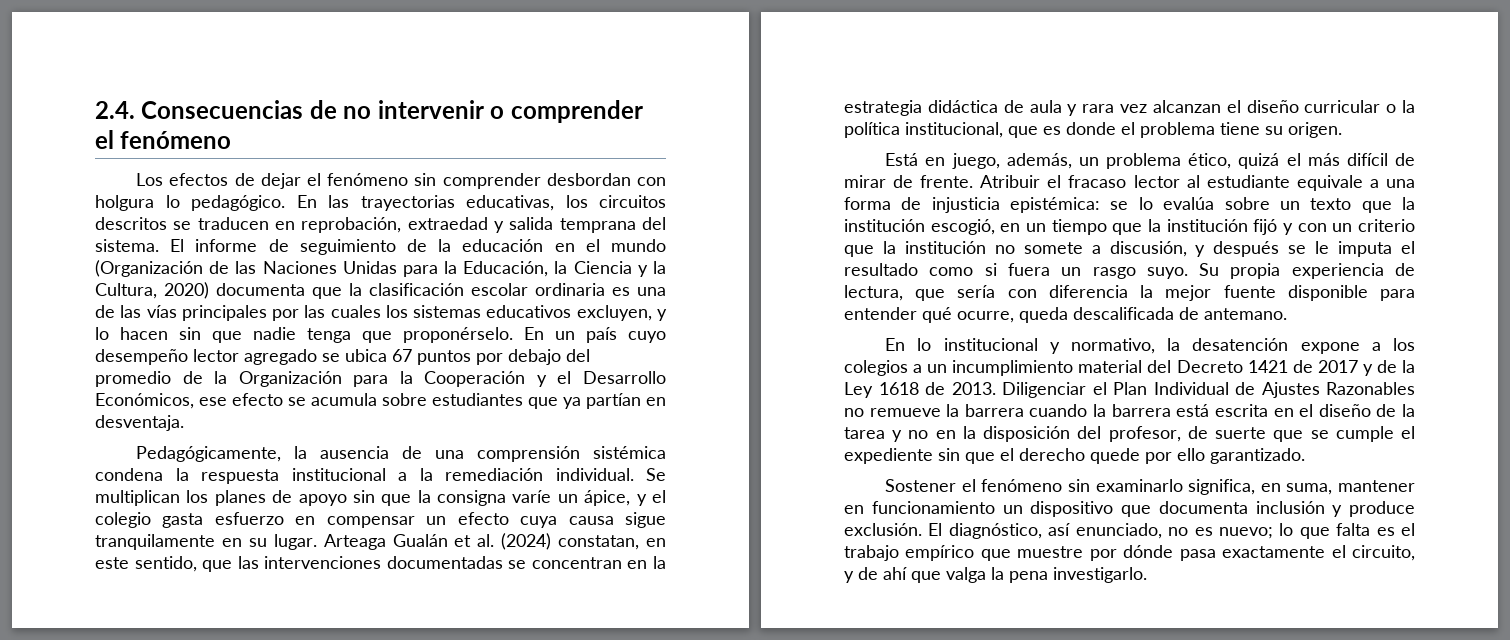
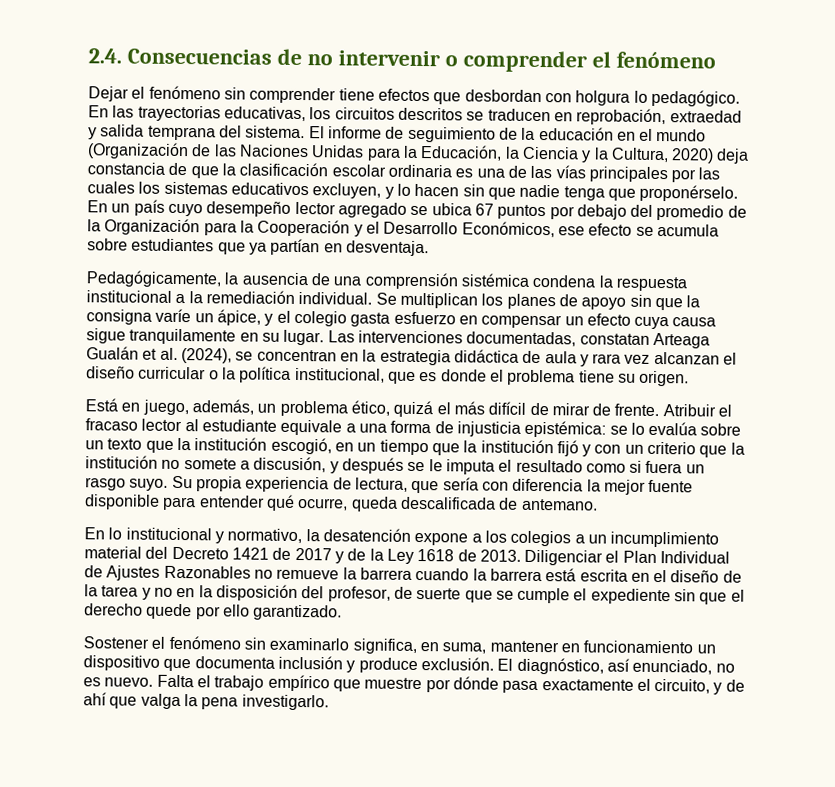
[136,173,301,189] Los efectos de dejar -> [88,86,129,102] Dejar
(541, 181) none -> [338,88,462,105] tiene efectos que
[216,283,305,296] documenta -> [716,148,750,164] [87,162,188,176] deja constancia de
[323,533,666,550] [95,556,503,572] Arteaga Gualán et al. (2024) constatan, en este sentido, que las intervenciones documentadas -> [327,330,710,349] [86,346,232,364] Las intervenciones documentadas, constatan Arteaga Gualán et al. (2024),
[1218,523,1395,539] nuevo; lo que falta es -> [104,674,194,688] nuevo. Falta

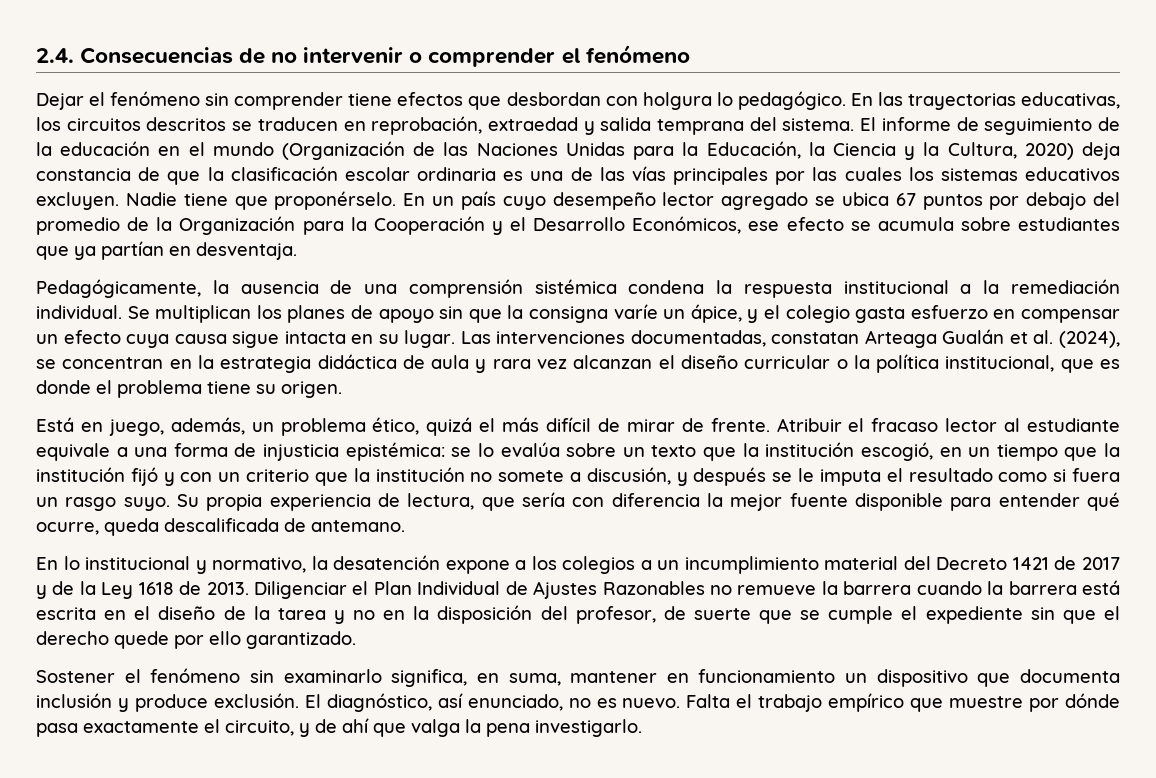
[312,183,605,201] excluyen, y lo hacen sin que nadie tenga -> [36,192,228,210] excluyen. Nadie tiene
[129,328,237,345] tranquilamente -> [284,331,346,344] intacta

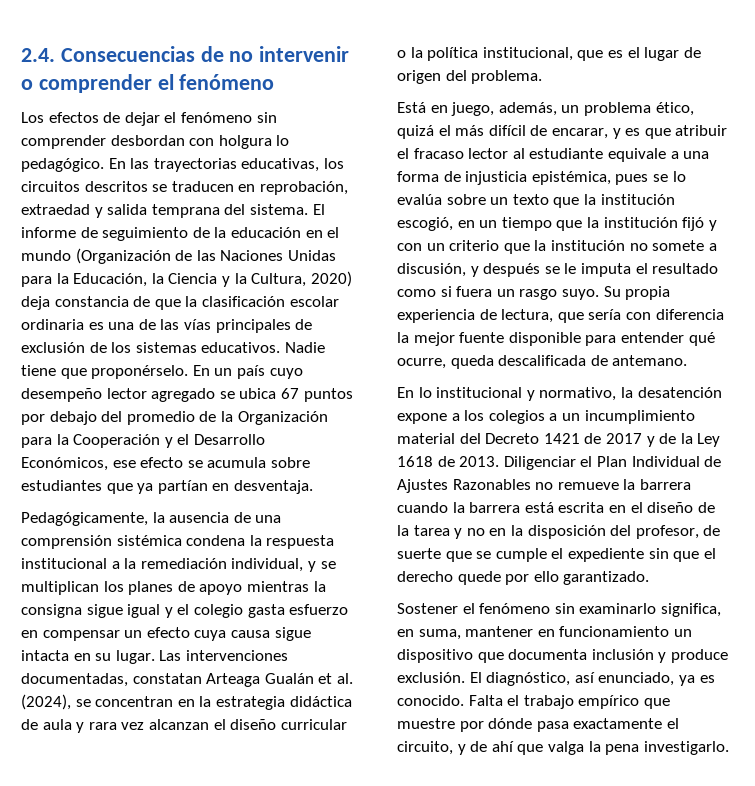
[36,93,84,110] Dejar -> [21,112,160,126] Los efectos de dejar
[348,92,502,110] tiene efectos que -> (106, 142) none
[775,167,1120,185] [36,192,119,210] por las cuales los sistemas educativos excluyen. -> [295,319,313,330] [21,342,281,353] de exclusión de los sistemas educativos.
[36,305,150,319] individual. Se -> [231,558,336,572] individual, y se
[439,304,742,323] sin que la consigna varíe un ápice, -> [246,581,326,592] [21,604,161,618] mientras la consigna sigue igual
[36,380,342,398] donde el problema tiene su origen. -> [627,47,701,61] [397,70,543,84] el lugar de origen del problema.
[626,418,842,432] mirar de frente. Atribuir -> [551,125,728,139] encarar, y es que atribuir
[345,442,445,461] epistémica: -> [531,171,649,185] epistémica, pues
[568,698,681,708] no es nuevo. -> [678,675,715,686] [397,695,464,706] ya es conocido.

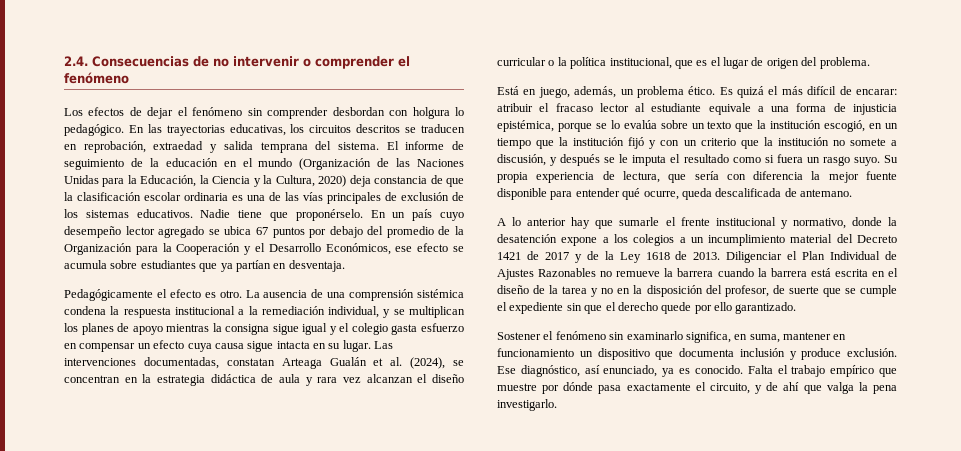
[21,512,165,526] Pedagógicamente, la -> [64,289,260,301] Pedagógicamente el efecto es otro. La
[655,102,694,116] ético, -> [688,86,733,95] ético. Es
[551,128,671,139] encarar, y es que -> [855,89,897,95] encarar:
[615,174,649,185] pues -> [557,123,592,132] porque
[397,387,432,398] En lo -> [497,217,710,229] A lo anterior hay que sumarle el frente
(617, 394) none -> [851,217,882,226] donde
[469,672,482,683] El -> [497,366,516,374] Ese

